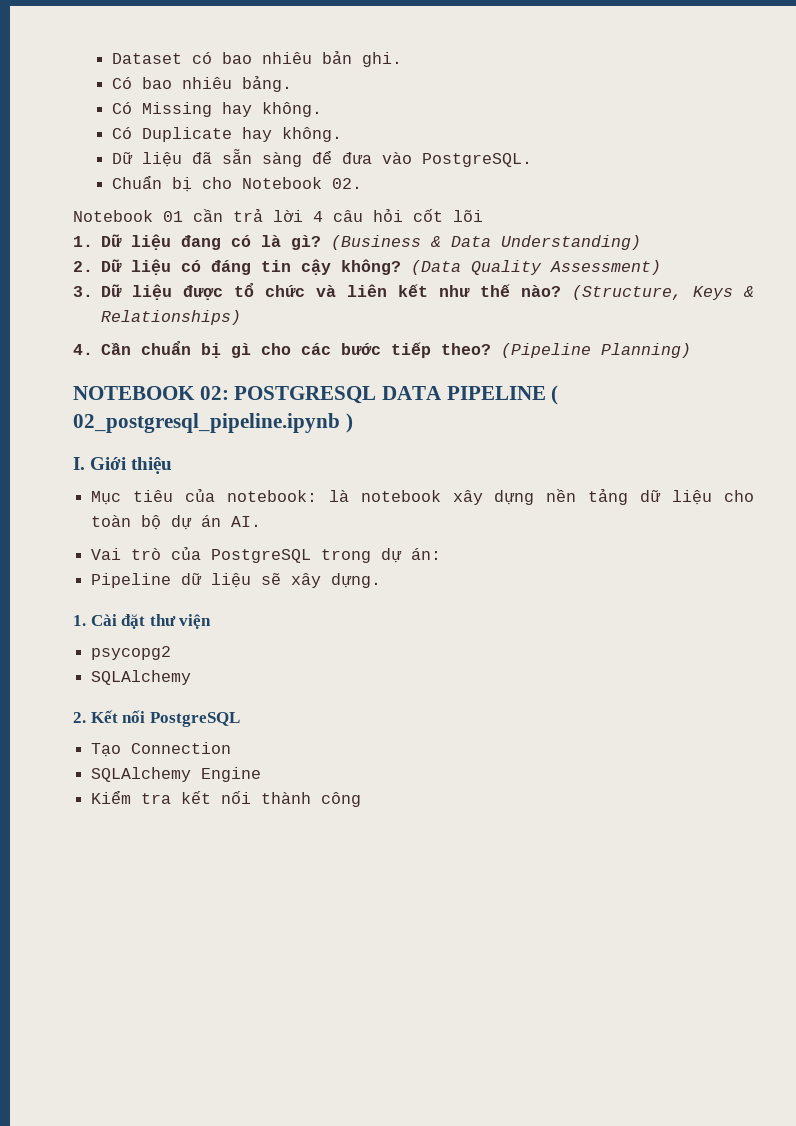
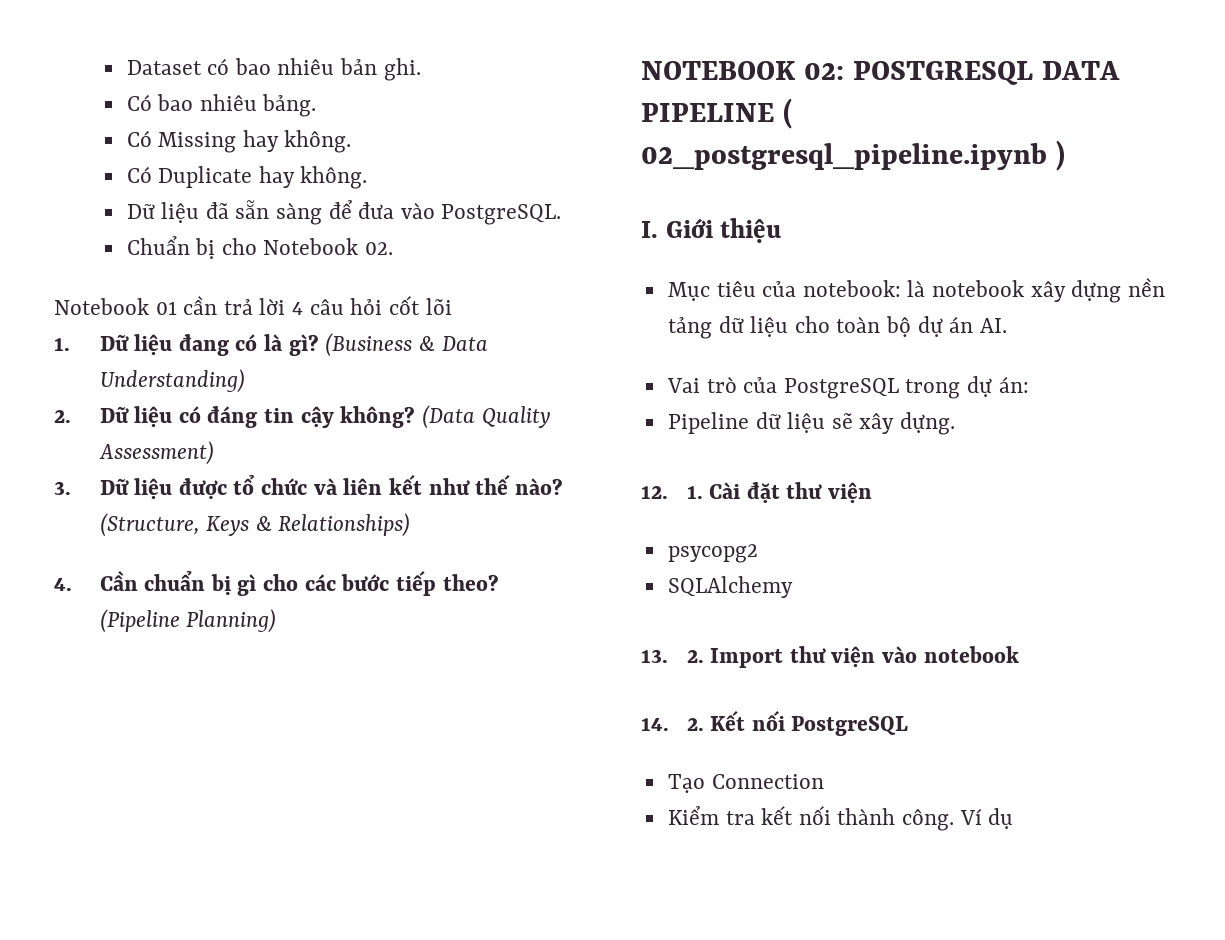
(382, 580) none -> [641,486,668,499] 12.
(192, 677) none -> [641,646,1019,668] [641,718,669,731] 13. 2. Import thư viện vào notebook // 14.
[91,767,262,782] // SQLAlchemy Engine -> (824, 781) none
[321,792,362,807] công -> [902,808,1014,831] công. Ví dụ

